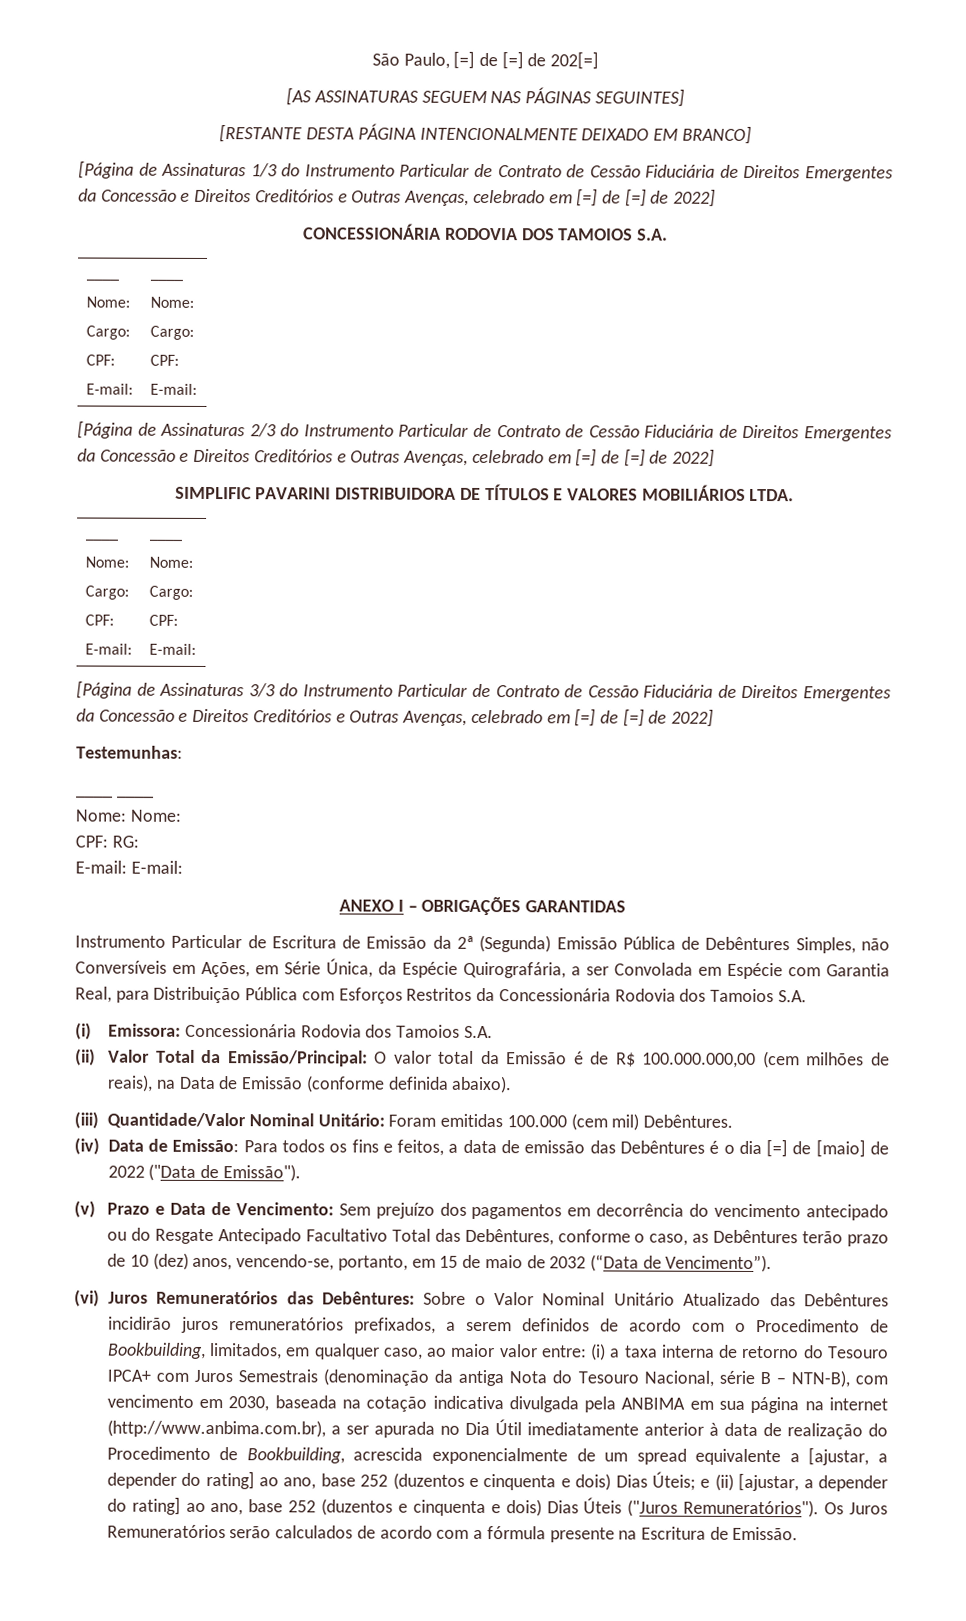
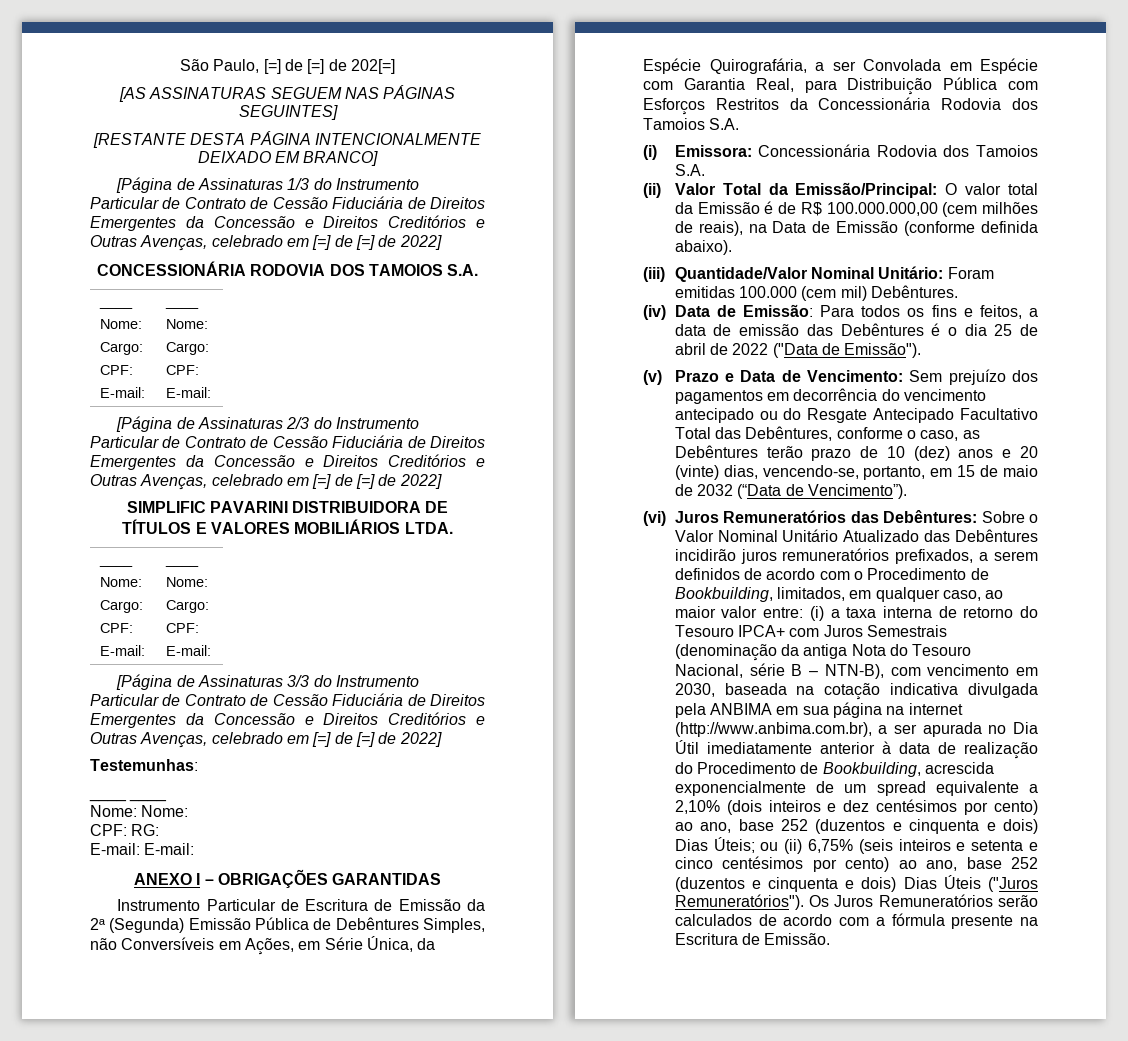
[766,1139,866,1158] [=] de [maio] -> [994,324,1038,336] [674,343,706,355] 25 de abril
[192,1257,233,1271] anos, -> [958,446,1038,458] [674,465,758,480] anos e 20 (vinte) dias,
[808,1447,889,1466] [106,1470,255,1490] [ajustar, a depender do rating] -> [674,799,1038,815] 2,10% (dois inteiros e dez centésimos por cento)
[700,1472,889,1492] [106,1496,181,1515] e (ii) [ajustar, a depender do rating] -> [760,839,1038,854] [674,856,890,872] ou (ii) 6,75% (seis inteiros e setenta e cinco centésimos por cento)

